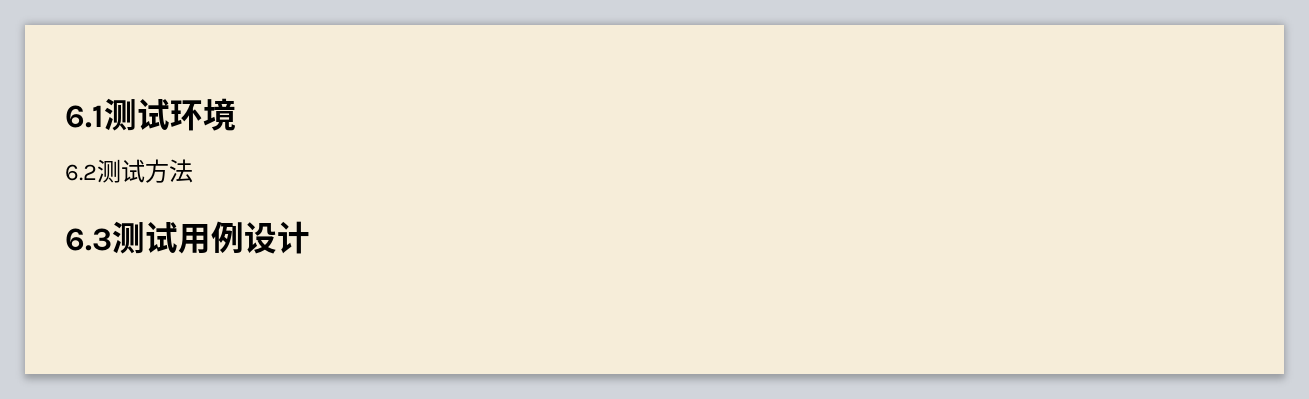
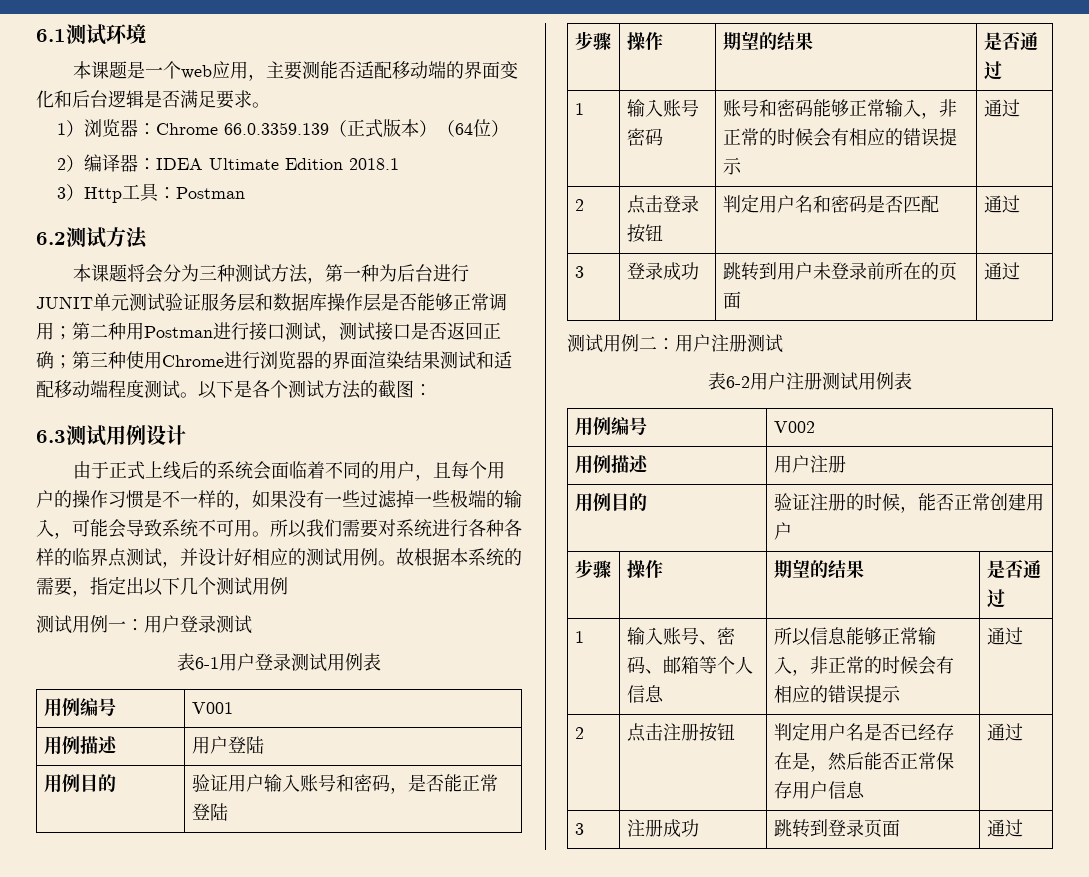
[65,159,193,183] [65,221,310,254] 6.2测试方法 // 6.3测试用例设计 -> [72,61,518,81] [36,90,270,109] [57,119,510,138] [57,154,400,172] [57,183,246,203] [36,227,148,249] [72,264,469,284] [36,293,507,312] [36,322,501,342] [36,351,512,370] [36,380,432,399] [36,424,186,446] [72,461,505,481] [36,489,522,510] [36,519,522,539] [36,548,522,568] [36,576,288,597] [36,615,252,634] [177,653,381,672] [44,698,117,717] [192,702,234,714] [44,736,119,755] [192,736,265,754] [44,774,117,793] [192,774,499,794] [192,803,229,821] [575,31,612,50] [627,32,664,50] [723,31,814,51] [984,31,1039,51] [984,61,1003,80] [575,103,585,115] [627,99,700,117] [627,128,664,146] [723,99,958,119] [723,128,958,147] [723,157,743,175] [984,99,1021,117] [575,199,585,211] [627,195,700,214] [627,224,664,243] [723,194,940,213] [984,195,1021,213] [575,266,585,278] [627,262,700,280] [723,262,958,281] [723,291,742,309] [984,262,1021,280] [567,334,783,353] [708,372,912,391] [575,417,648,436] [774,421,816,433] [575,455,650,474] [774,455,847,473] [575,493,648,512] [774,493,1045,513] [774,522,793,540] [575,559,612,578] [627,560,664,578] [774,559,865,579] [987,559,1042,579] [987,589,1006,608] [575,631,585,643] [627,627,736,645] [627,656,754,674] [627,685,665,703] [774,627,937,646] [774,656,955,676] [774,685,902,703] [987,627,1024,645] [575,727,585,739] [627,723,736,742] [774,722,955,741] [774,752,955,772] [774,781,866,799] [987,723,1024,741] [575,823,585,835] [627,819,700,837] [774,819,901,838] [987,819,1024,837] 本课题是一个web应用，主要测能否适配移动端的界面变化和后台逻辑是否满足要求。 // 1）浏览器：Chrome 66.0.3359.139（正式版本）（64位） // 2）编译器：IDEA Ultimate Edition 2018.1 // 3）Http工具：Postman // 6.2测试方法 // 本课题将会分为三种测试方法，第一种为后台进行JUNIT单元测试验证服务层和数据库操作层是否能够正常调用；第二种用Postman进行接口测试，测试接口是否返回正确；第三种使用Chrome进行浏览器的界面渲染结果测试和适配移动端程度测试。以下是各个测试方法的截图： // 6.3测试用例设计 // 由于正式上线后的系统会面临着不同的用户，且每个用户的操作习惯是不一样的，如果没有一些过滤掉一些极端的输入，可能会导致系统不可用。所以我们需要对系统进行各种各样的临界点测试，并设计好相应的测试用例。故根据本系统的需要，指定出以下几个测试用例 // 测试用例一：用户登录测试 // 表6-1用户登录测试用例表 // 用例编号 | V001 // 用例描述 | 用户登陆 // 用例目的 | 验证用户输入账号和密码，是否能正常登陆 // 步骤 | 操作 | 期望的结果 | 是否通过 // 1 | 输入账号密码 | 账号和密码能够正常输入，非正常的时候会有相应的错误提示 | 通过 // 2 | 点击登录按钮 | 判定用户名和密码是否匹配 | 通过 // 3 | 登录成功 | 跳转到用户未登录前所在的页面 | 通过 // 测试用例二：用户注册测试 // 表6-2用户注册测试用例表 // 用例编号 | V002 // 用例描述 | 用户注册 // 用例目的 | 验证注册的时候，能否正常创建用户 // 步骤 | 操作 | 期望的结果 | 是否通过 // 1 | 输入账号、密码、邮箱等个人信息 | 所以信息能够正常输入，非正常的时候会有相应的错误提示 | 通过 // 2 | 点击注册按钮 | 判定用户名是否已经存在是，然后能否正常保存用户信息 | 通过 // 3 | 注册成功 | 跳转到登录页面 | 通过

